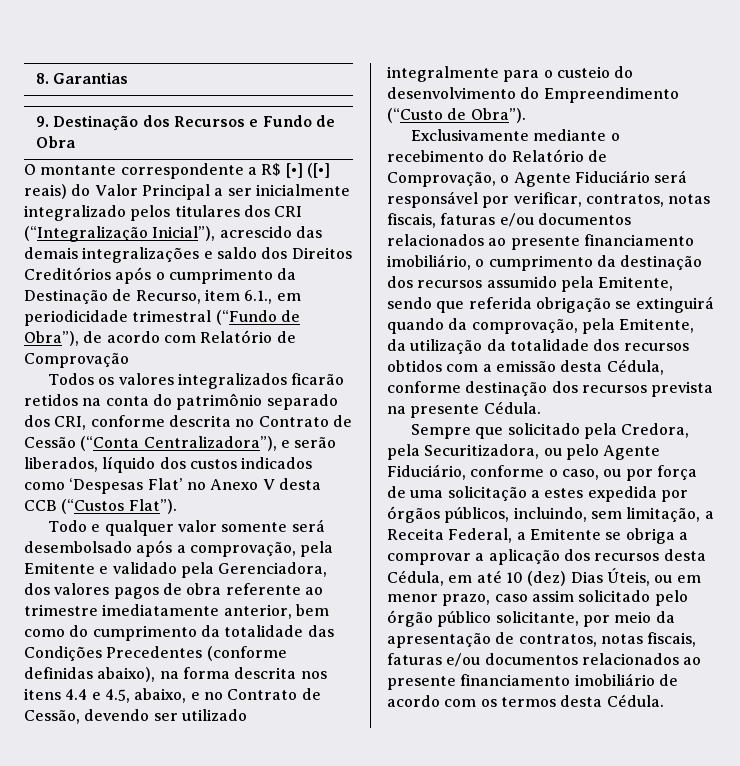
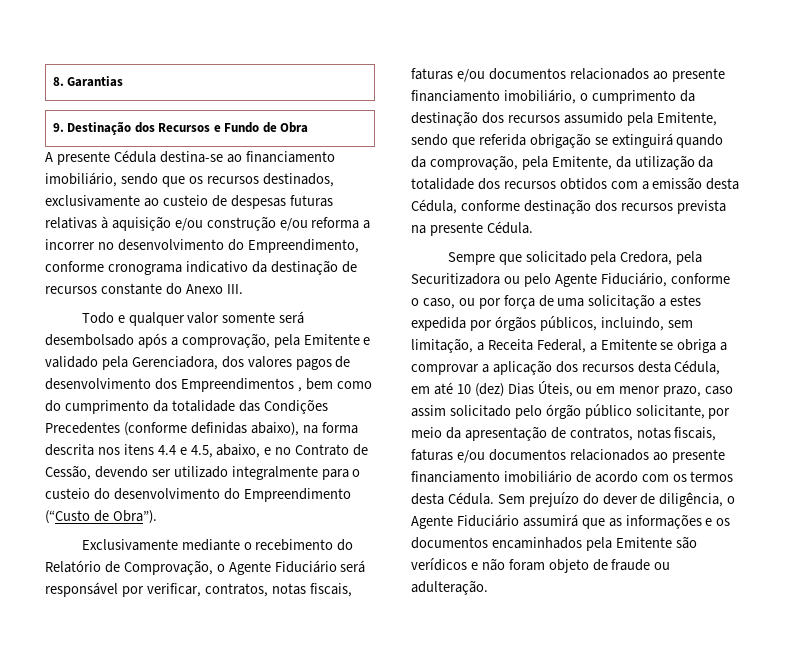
[24,163,330,179] [24,184,350,200] [24,205,303,221] [24,226,322,242] [24,247,352,263] [24,267,297,284] [24,289,301,304] [24,310,300,326] [24,330,296,346] [24,353,129,368] [48,373,345,389] [24,393,338,410] [24,415,352,430] [24,436,337,451] [24,456,313,473] [24,478,321,494] [24,499,177,514] O montante correspondente a R$ [•] ([•] reais) do Valor Principal a ser inicialmente integralizado pelos titulares dos CRI (“Integralização Inicial”), acrescido das demais integralizações e saldo dos Direitos Creditórios após o cumprimento da Destinação de Recurso, item 6.1., em periodicidade trimestral (“Fundo de Obra”), de acordo com Relatório de Comprovação // Todos os valores integralizados ficarão retidos na conta do patrimônio separado dos CRI, conforme descrita no Contrato de Cessão (“Conta Centralizadora”), e serão liberados, líquido dos custos indicados como ‘Despesas Flat’ no Anexo V desta CCB (“Custos Flat”). -> [45,150,335,165] [45,172,334,187] [45,195,333,209] [45,216,371,231] [45,239,359,253] [45,260,357,275] [45,283,243,295] A presente Cédula destina-se ao financiamento imobiliário, sendo que os recursos destinados, exclusivamente ao custeio de despesas futuras relativas à aquisição e/ou construção e/ou reforma a incorrer no desenvolvimento do Empreendimento, conforme cronograma indicativo da destinação de recursos constante do Anexo III.
[186,583,323,595] [24,604,292,619] obra referente ao trimestre imediatamente anterior, -> [45,378,302,392] desenvolvimento dos Empreendimentos ,
[424,444,540,459] Securitizadora, -> [411,273,500,285] Securitizadora
(664, 700) none -> [497,492,736,507] [411,514,731,529] [411,536,697,551] [411,558,671,573] [411,580,488,595] Sem prejuízo do dever de diligência, o Agente Fiduciário assumirá que as informações e os documentos encaminhados pela Emitente são verídicos e não foram objeto de fraude ou adulteração.

